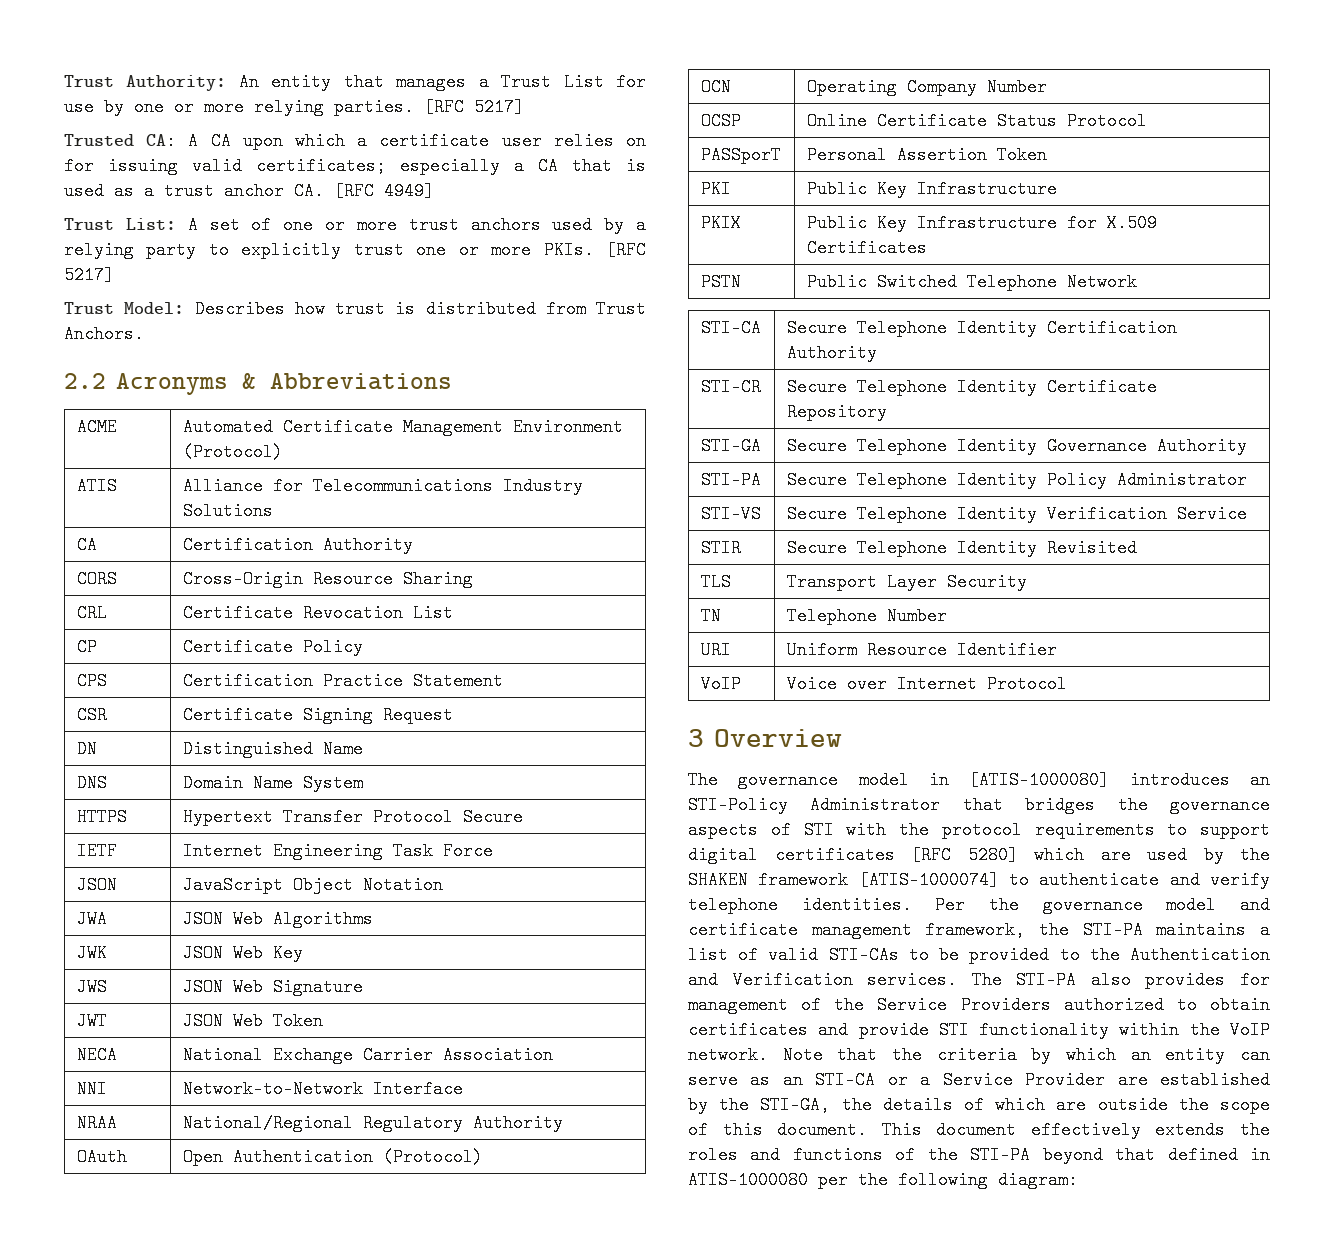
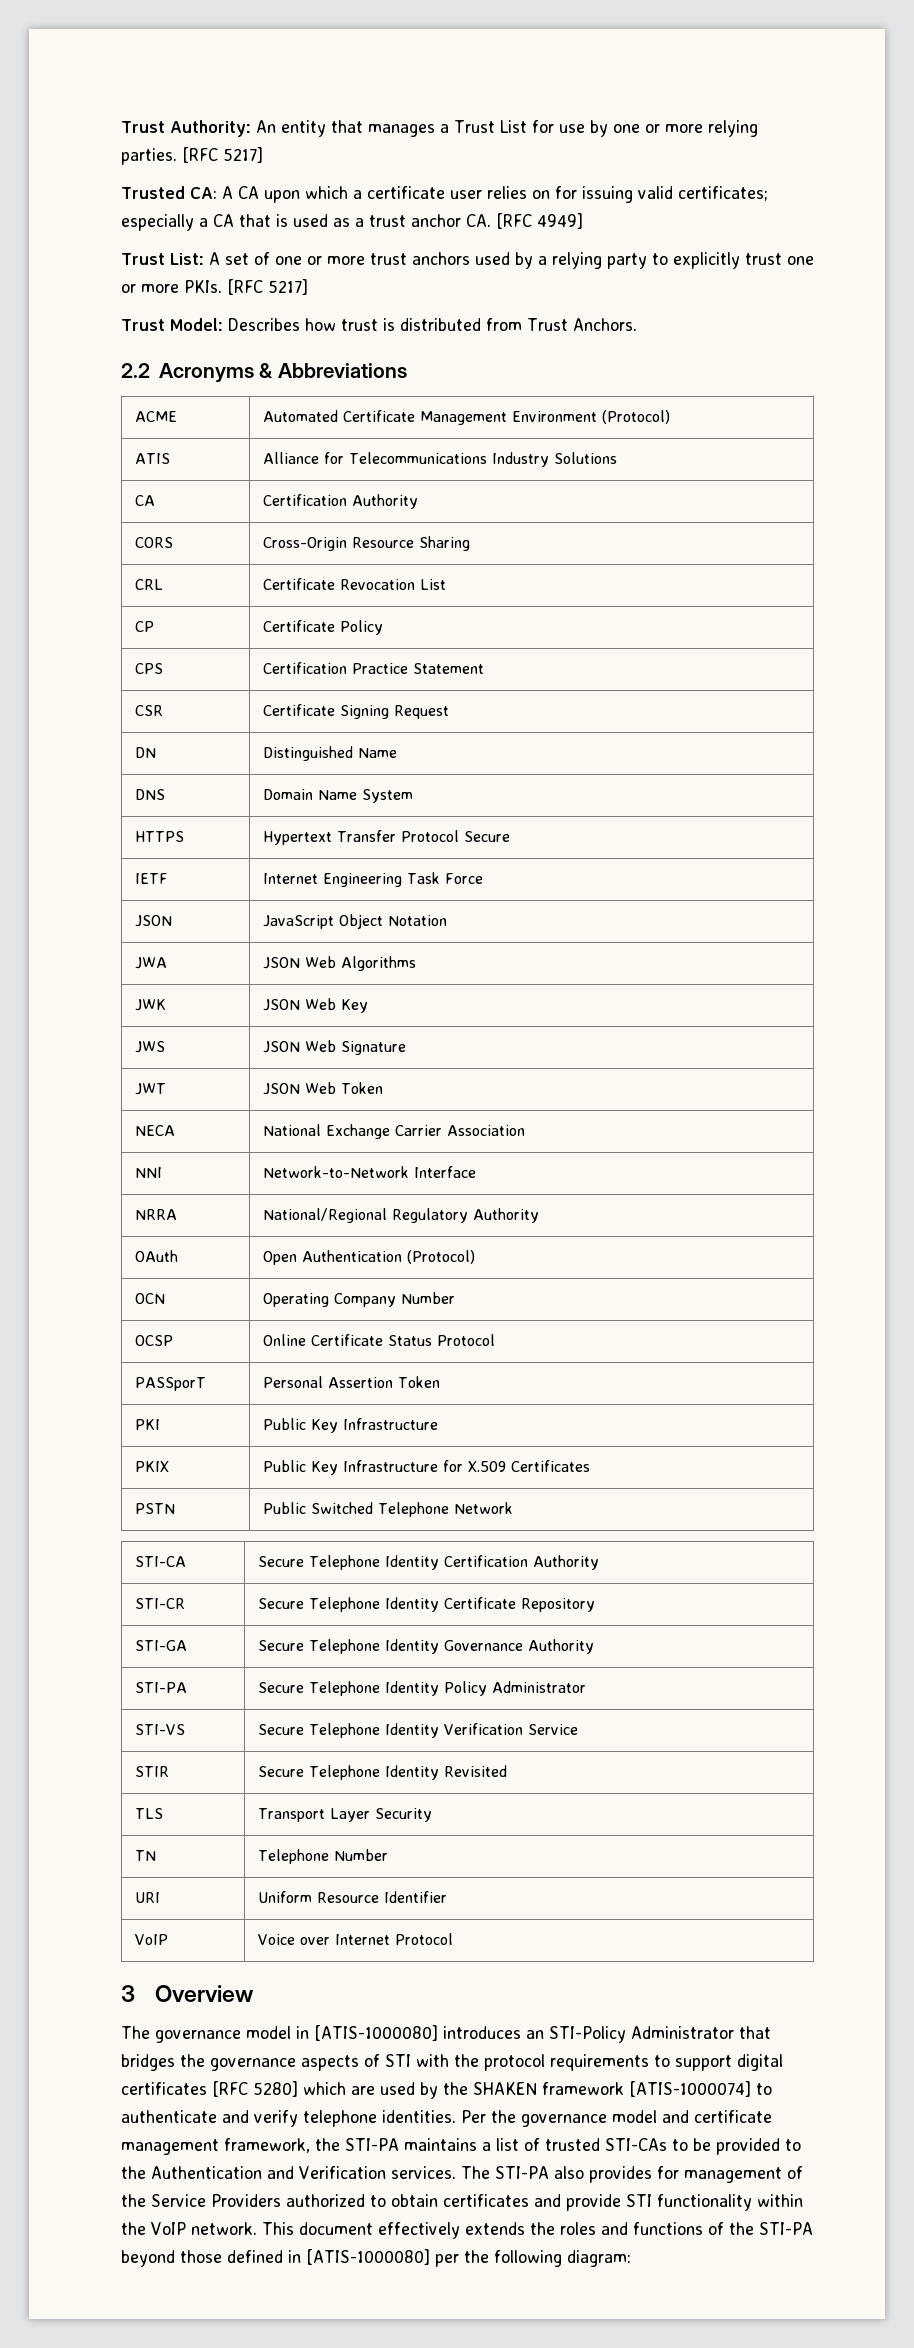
[76,1114,117,1132] NRAA -> [134,1209,177,1220] NRRA
[768,946,819,964] valid -> [544,2138,600,2151] trusted
[782,1046,1270,1064] [688,1071,1270,1089] [688,1096,1270,1114] [688,1121,868,1139] Note that the criteria by which an entity can serve as an STI-CA or a Service Provider are established by the STI-GA, the details of which are outside the scope of this document. -> (257, 2228) none
[1115,1146,1156,1164] that -> [180,2250,222,2263] those
[688,1171,808,1189] ATIS-1000080 -> [306,2249,430,2265] [ATIS-1000080]

